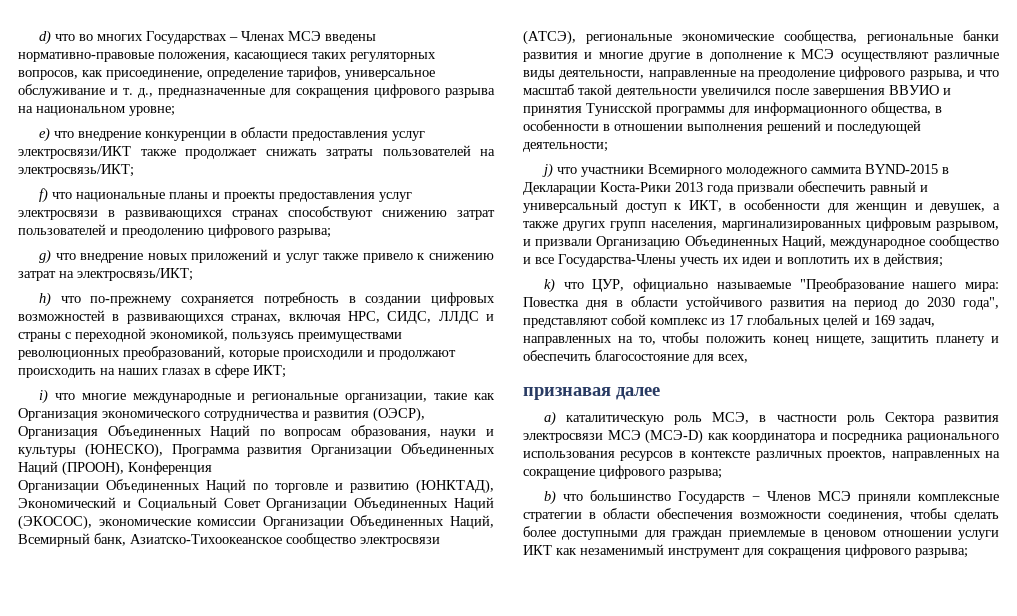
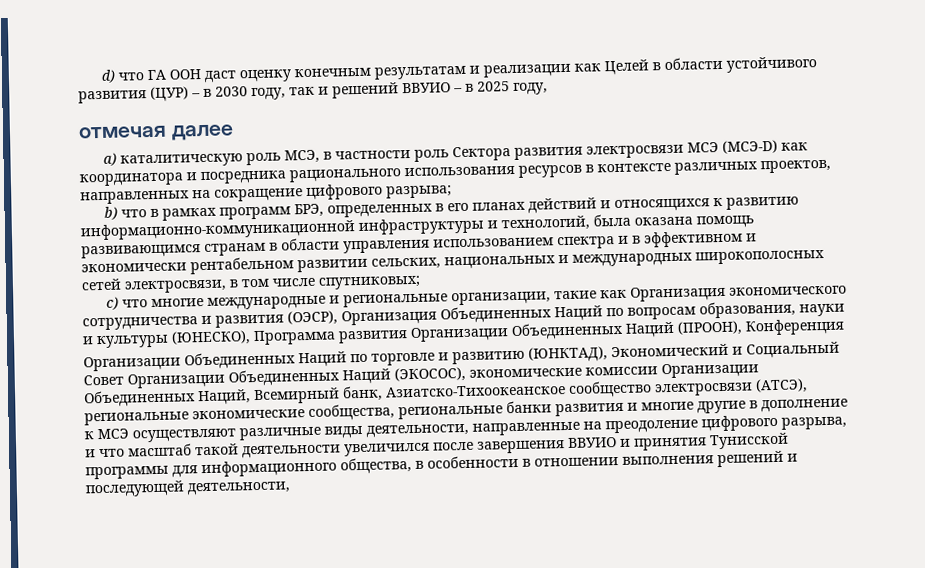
[78,31,376,44] [18,52,436,62] [18,66,435,80] [18,84,495,98] [18,106,175,116] [38,127,425,142] [18,145,495,159] [18,164,134,177] [38,188,412,203] [18,206,495,220] [18,224,331,238] [38,249,494,264] [18,268,193,281] [38,292,495,307] [18,310,494,324] [18,328,402,342] [18,346,456,360] [18,364,286,378] [38,389,48,404] во многих Государствах – Членах МСЭ введены нормативно-правовые положения, касающиеся таких регуляторных вопросов, как присоединение, определение тарифов, универсальное обслуживание и т. д., предназначенные для сокращения цифрового разрыва на национальном уровне; // e) что внедрение конкуренции в области предоставления услуг электросвязи/ИКТ также продолжает снижать затраты пользователей на электросвязь/ИКТ; // f) что национальные планы и проекты предоставления услуг электросвязи в развивающихся странах способствуют снижению затрат пользователей и преодолению цифрового разрыва; // g) что внедрение новых приложений и услуг также привело к снижению затрат на электросвязь/ИКТ; // h) что по-прежнему сохраняется потребность в создании цифровых возможностей в развивающихся странах, включая НРС, СИДС, ЛЛДС и страны с переходной экономикой, пользуясь преимуществами революционных преобразований, которые происходили и продолжают происходить на наших глазах в сфере ИКТ; // i) -> [147,56,818,83] [78,81,548,104] [78,124,234,141] [103,139,809,168] [79,159,831,187] [80,183,452,205] [104,196,800,221] [80,213,754,241] [81,230,757,259] [81,249,825,275] [81,275,421,294] [106,296,120,310] ГА ООН даст оценку конечным результатам и реализации как Целей в области устойчивого развития (ЦУР) – в 2030 году, так и решений ВВУИО – в 2025 году, // отмечая далее // а) каталитическую роль МСЭ, в частности роль Сектора развития электросвязи МСЭ (МСЭ-D) как координатора и посредника рационального использования ресурсов в контексте различных проектов, направленных на сокращение цифрового разрыва; // b) что в рамках программ БРЭ, определенных в его планах действий и относящихся к развитию информационно-коммуникационной инфраструктуры и технологий, была оказана помощь развивающимся странам в области управления использованием спектра и в эффективном и экономически рентабельном развитии сельских, национальных и международных широкополосных сетей электросвязи, в том числе спутниковых; // с)
[523,142,608,152] [541,163,949,178] [523,181,928,195] [523,199,1001,213] [523,217,999,231] [523,235,999,249] [523,253,943,267] [543,278,999,293] [523,296,999,310] [523,314,935,328] [523,332,999,346] [523,350,748,364] [523,387,660,400] [543,411,999,426] [523,429,999,444] [523,451,1000,461] [523,465,722,479] [543,490,999,505] [523,508,999,522] [523,526,999,540] [523,544,968,558] деятельности; // j) что участники Всемирного молодежного саммита BYND-2015 в Декларации Коста-Рики 2013 года призвали обеспечить равный и универсальный доступ к ИКТ, в особенности для женщин и девушек, а также других групп населения, маргинализированных цифровым разрывом, и призвали Организацию Объединенных Наций, международное сообщество и все Государства-Члены учесть их идеи и воплотить их в действия; // k) что ЦУР, официально называемые "Преобразование нашего мира: Повестка дня в области устойчивого развития на период до 2030 года", представляют собой комплекс из 17 глобальных целей и 169 задач, направленных на то, чтобы положить конец нищете, защитить планету и обеспечить благосостояние для всех, // признавая далее // а) каталитическую роль МСЭ, в частности роль Сектора развития электросвязи МСЭ (МСЭ-D) как координатора и посредника рационального использования ресурсов в контексте различных проектов, направленных на сокращение цифрового разрыва; // b) что большинство Государств − Членов МСЭ приняли комплексные стратегии в области обеспечения возможности соединения, чтобы сделать более доступными для граждан приемлемые в ценовом отношении услуги ИКТ как незаменимый инструмент для сокращения цифрового разрыва; -> [187,481,291,496] деятельности,

